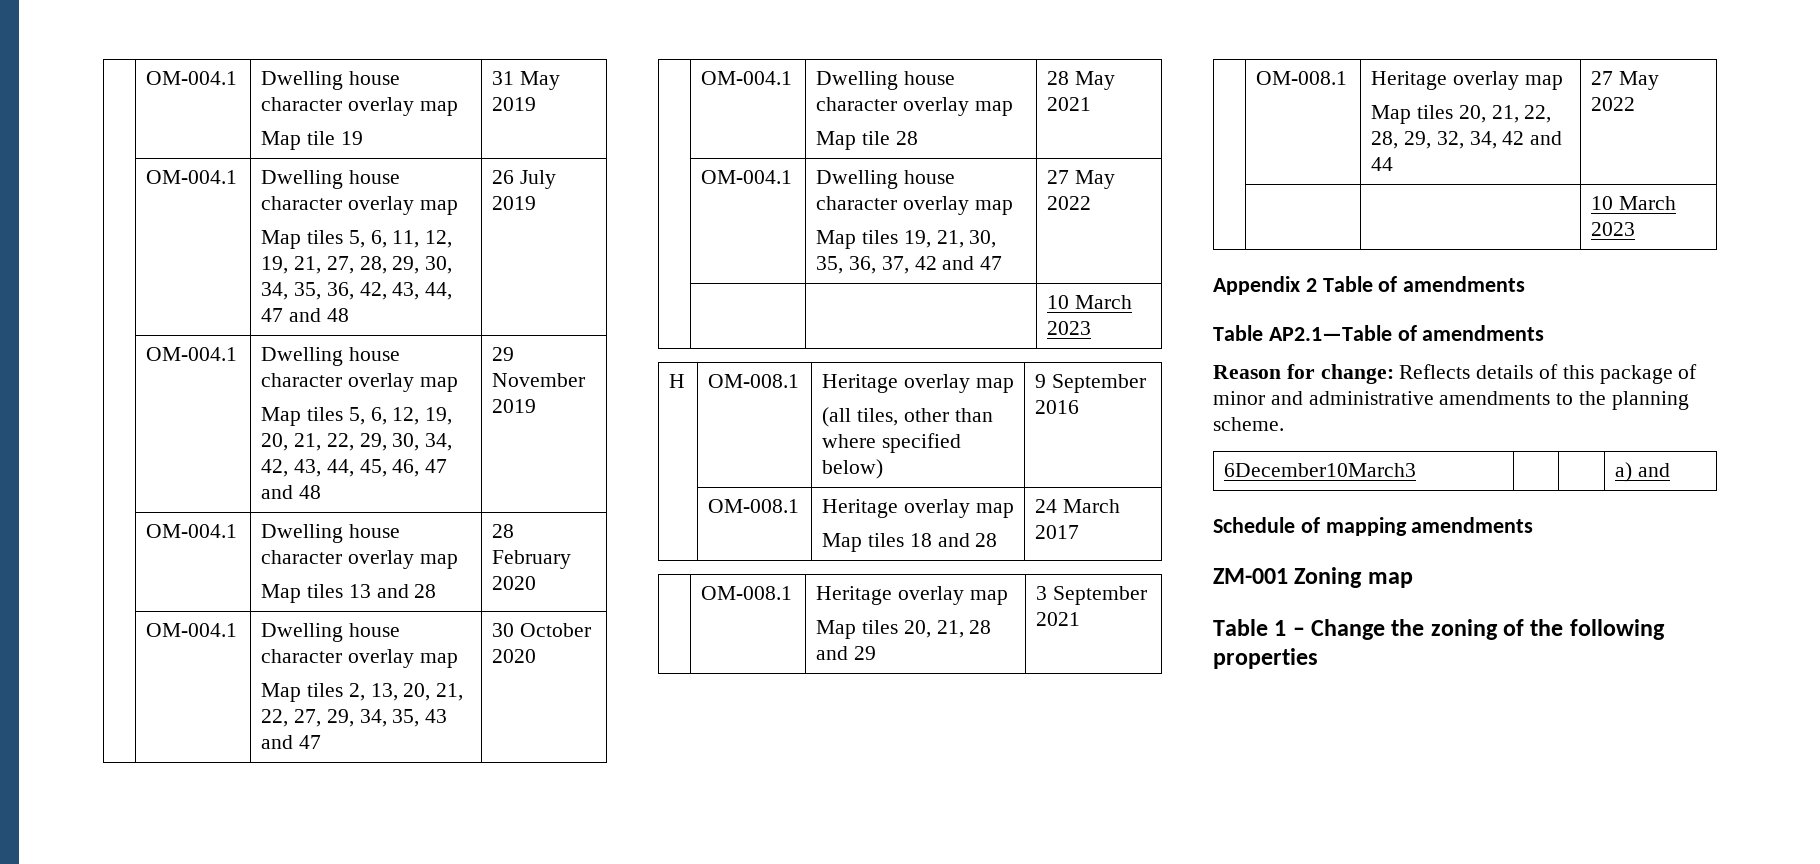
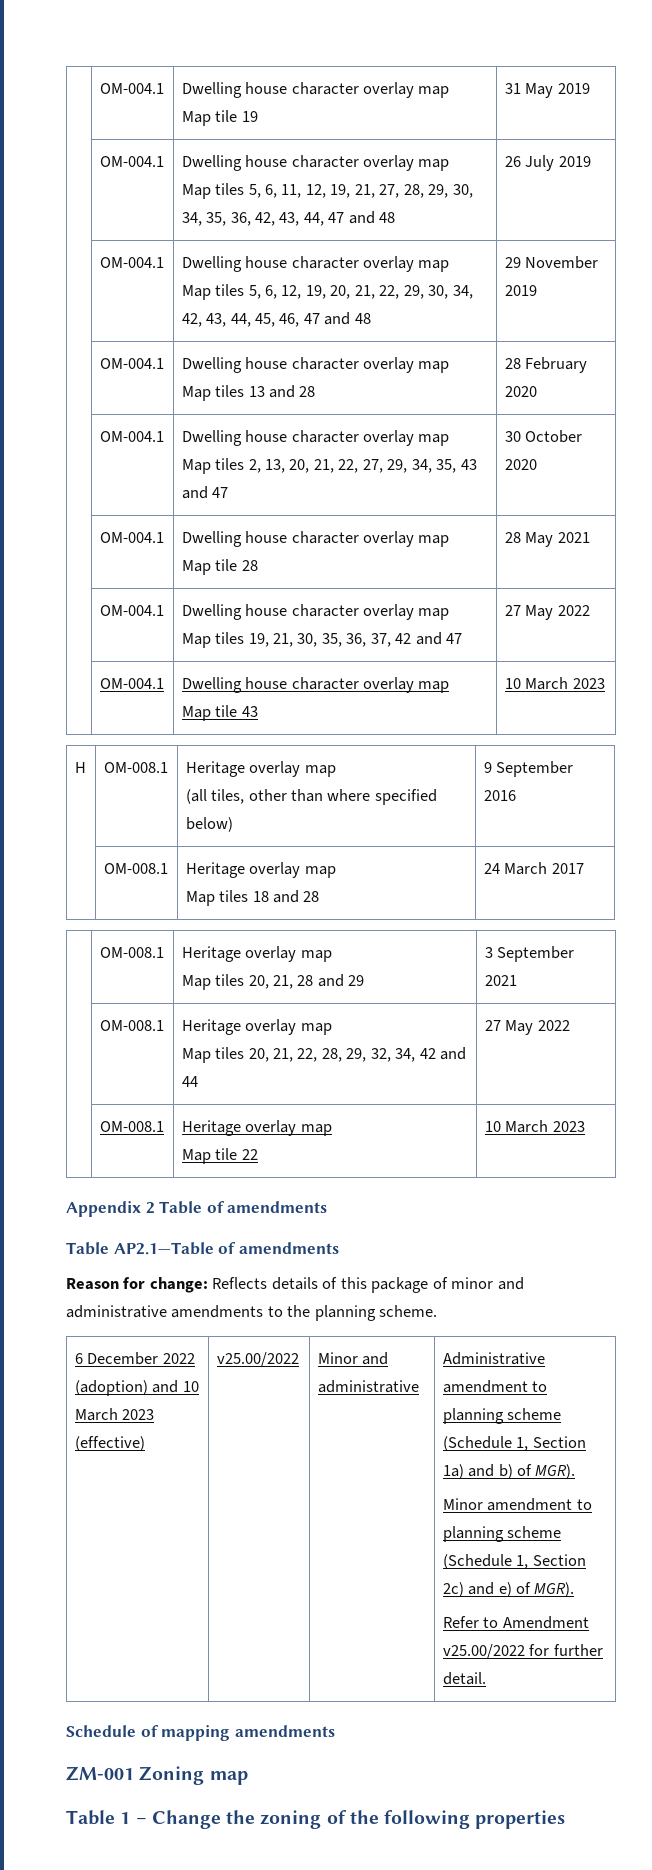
(1092, 203) | -> [99,678,164,689] [181,677,450,693] [181,705,258,721] OM-004.1 | Dwelling house character overlay map // Map tile 43
(1636, 104) | -> [99,1121,164,1132] [181,1120,332,1136] [181,1148,258,1164] OM-008.1 | Heritage overlay map // Map tile 22
[1224,463,1417,477] [1615,462,1670,482] 6December10March3 | | | a) and -> [74,1352,195,1365] [74,1380,199,1396] [74,1408,155,1421] [74,1436,145,1451] [216,1352,299,1367] [317,1352,389,1365] [317,1380,419,1393] [442,1352,545,1365] [442,1380,548,1393] [442,1408,562,1424] [442,1436,586,1451] [442,1464,576,1479] [442,1498,592,1511] [442,1526,562,1542] [442,1554,586,1569] [442,1582,575,1597] [442,1616,589,1629] [442,1644,603,1659] [442,1672,486,1685] 6 December 2022 (adoption) and 10 March 2023 (effective) | v25.00/2022 | Minor and administrative | Administrative amendment to planning scheme (Schedule 1, Section 1a) and b) of MGR). // Minor amendment to planning scheme (Schedule 1, Section 2c) and e) of MGR). // Refer to Amendment v25.00/2022 for further detail.

